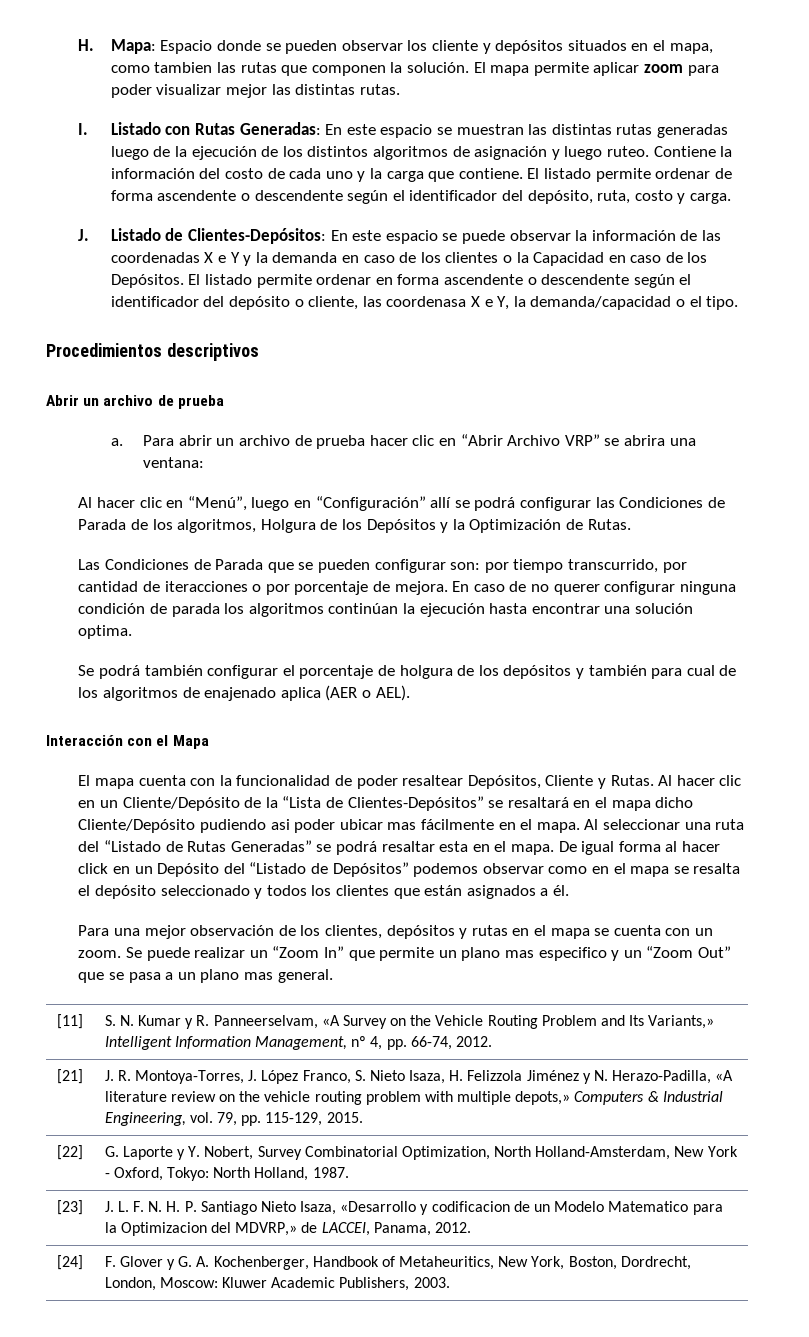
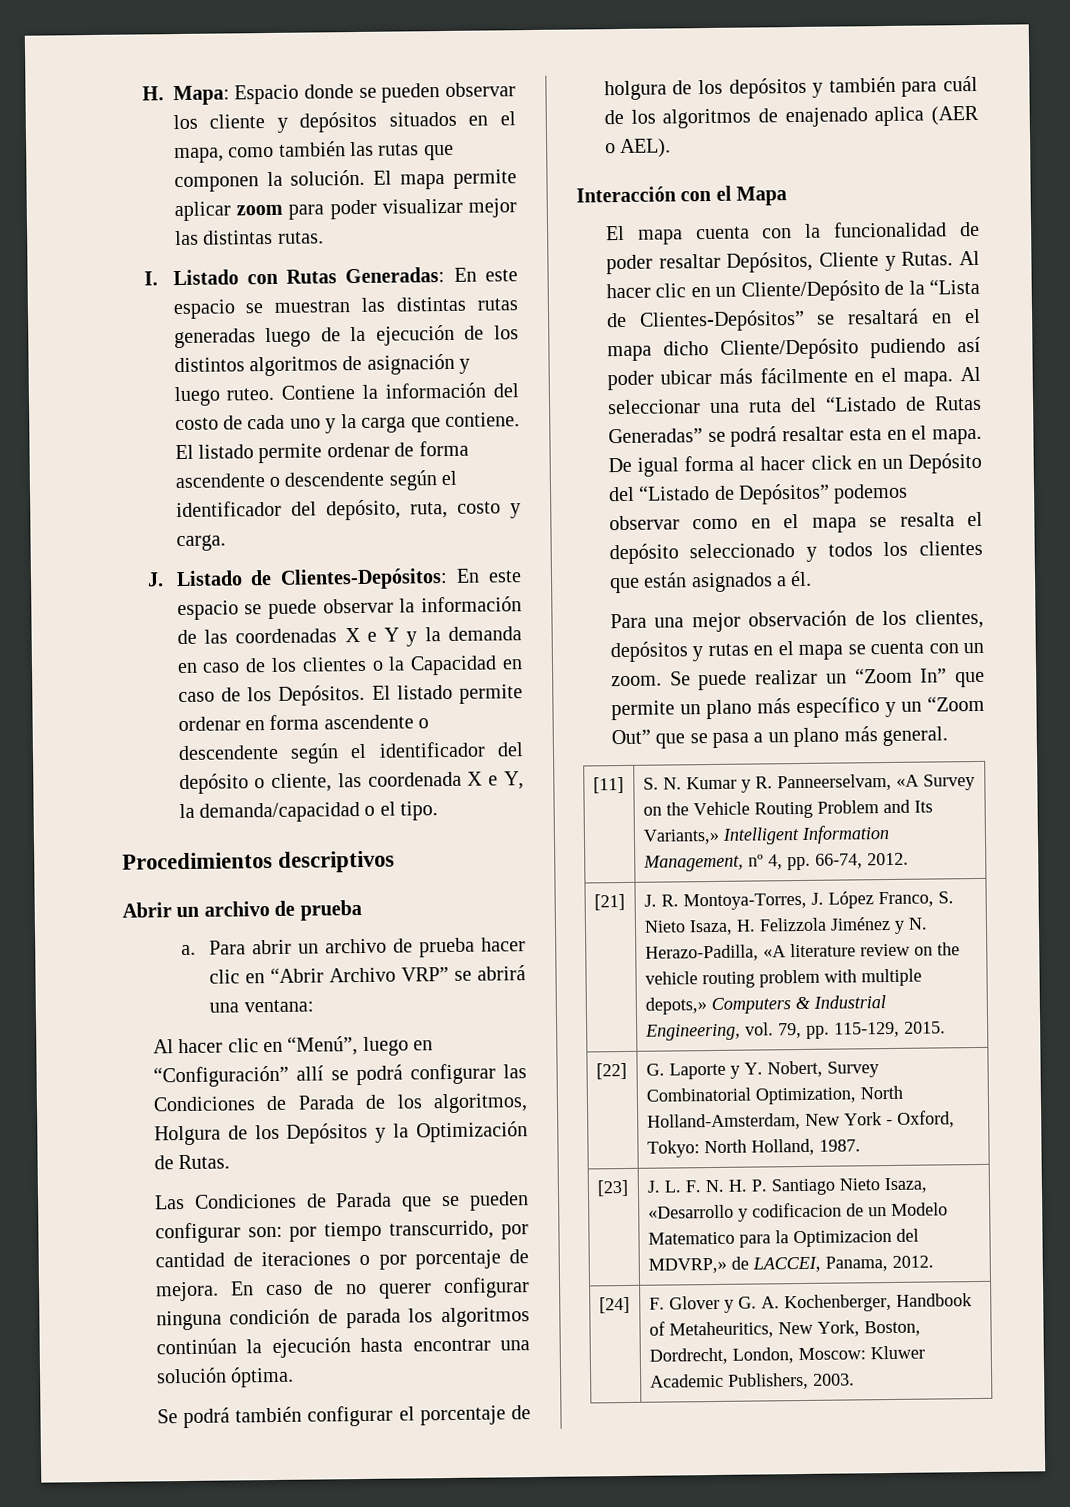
[154,62,213,73] tambien -> [278,141,346,157] también
[386,296,467,307] coordenasa -> [367,771,462,787] coordenada
[623,435,665,446] abrira -> [477,965,526,981] abrirá
[164,581,248,592] iteracciones -> [261,1251,352,1267] iteraciones
[78,625,133,639] optima. -> [230,1366,295,1388] óptima.
[686,665,715,676] cual -> [943,75,978,92] cuál
[402,775,464,786] resaltear -> [658,253,721,269] resaltar
[270,819,290,830] asi -> [957,336,981,353] así
[387,822,417,830] mas -> [719,368,754,384] más
[504,947,607,961] mas especifico -> [756,697,880,719] más específico
[243,972,273,980] mas -> [843,726,878,742] más

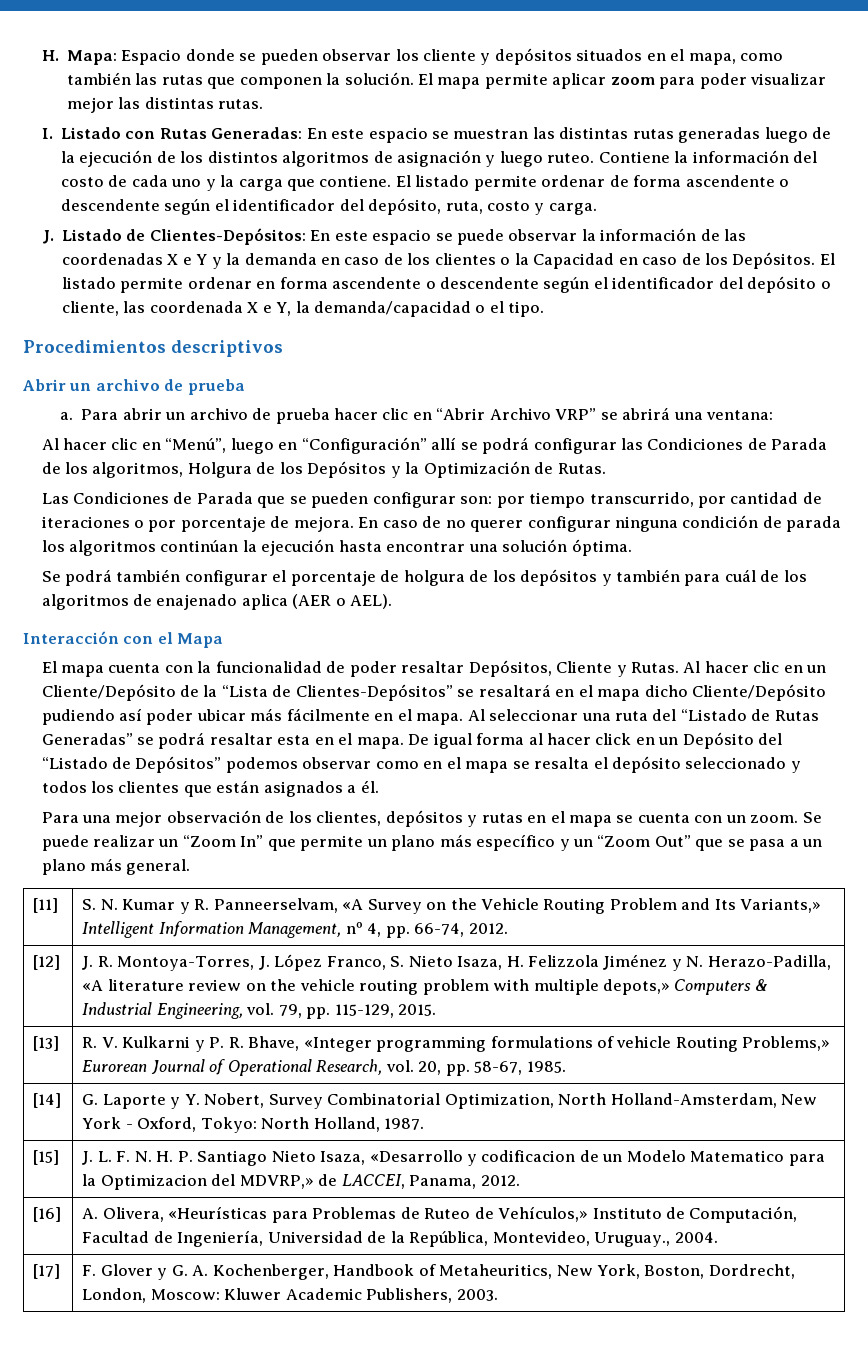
[593,893,625,911] [21] -> [33,955,61,970] [12]
[595,1062,627,1080] [22] -> [33,1036,60,1051] [82,1036,831,1052] [82,1059,566,1076] [33,1093,62,1108] [13] | R. V. Kulkarni y P. R. Bhave, «Integer programming formulations of vehicle Routing Problems,» Eurorean Journal of Operational Research, vol. 20, pp. 58-67, 1985. // [14]
[596,1179,629,1197] [23] -> [33,1150,60,1165] [15]
[598,1296,630,1314] [24] -> [33,1207,62,1222] [82,1206,798,1223] [82,1230,718,1247] [33,1264,61,1279] [16] | A. Olivera, «Heurísticas para Problemas de Ruteo de Vehículos,» Instituto de Computación, Facultad de Ingeniería, Universidad de la República, Montevideo, Uruguay., 2004. // [17]

